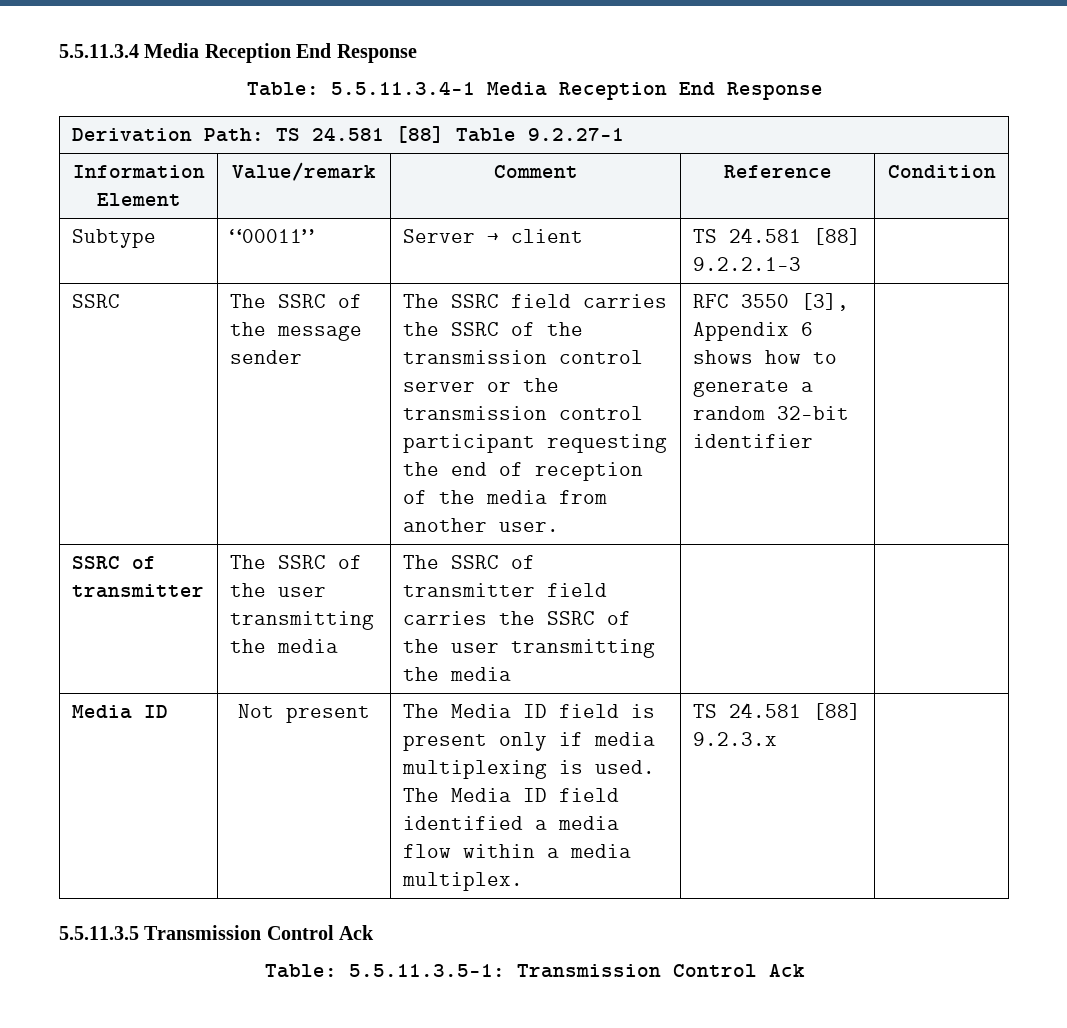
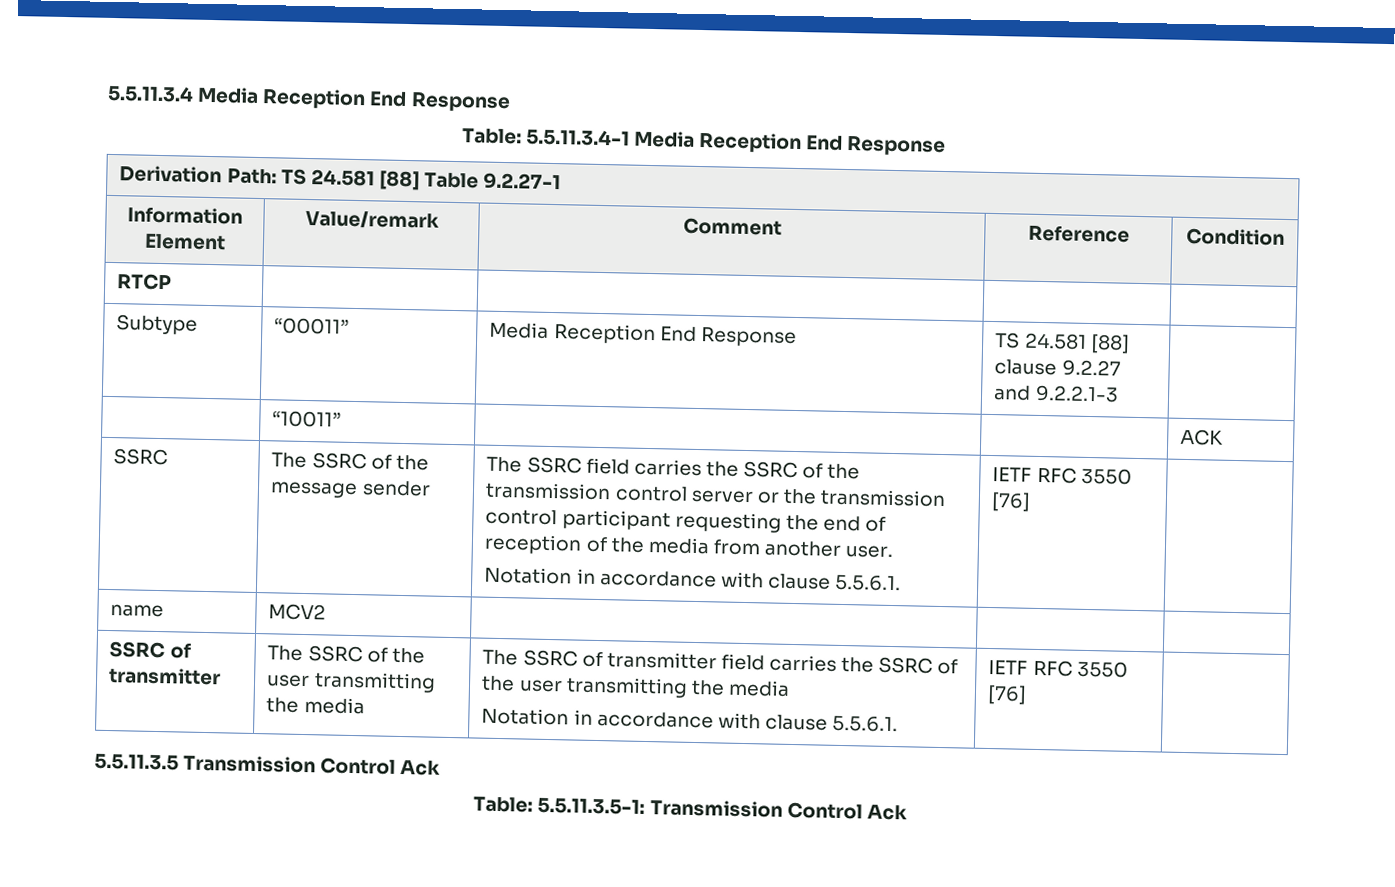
(996, 171) none -> [117,273,173,291] // RTCP | | | |
[402,229,583,243] [692,228,861,245] Server → client | TS 24.581 [88] -> [489,321,797,347] [995,332,1130,354] [994,359,1121,377] [993,385,1032,401] Media Reception End Response | TS 24.581 [88] clause 9.2.27 and
(801, 264) none -> [272,410,342,428] [1180,428,1225,446] // | “10011” | | | ACK
[692,293,849,311] [692,322,813,341] [692,350,837,364] [692,380,813,397] [692,406,849,420] [692,434,813,448] | RFC 3550 [3], Appendix 6 shows how to generate a random 32-bit identifier -> [484,566,902,592] [992,466,1132,485] [991,492,1032,512] [110,604,165,618] [268,603,327,621] // Notation in accordance with clause 5.5.6.1. | IETF RFC 3550 [76] | // name | MCV2 | |
[71,705,168,719] [238,704,370,723] [402,704,655,718] [402,732,655,751] [401,760,655,779] [402,788,619,802] [402,816,619,830] [402,844,631,858] [401,872,523,891] [692,703,861,720] [692,732,777,746] | | // Media ID | Not present | The Media ID field is present only if media multiplexing is used. The Media ID field identified a media flow within a media multiplex. | TS 24.581 [88] 9.2.3.x -> [481,707,899,733] [988,659,1128,678] [987,684,1028,705] // Notation in accordance with clause 5.5.6.1. | IETF RFC 3550 [76]

